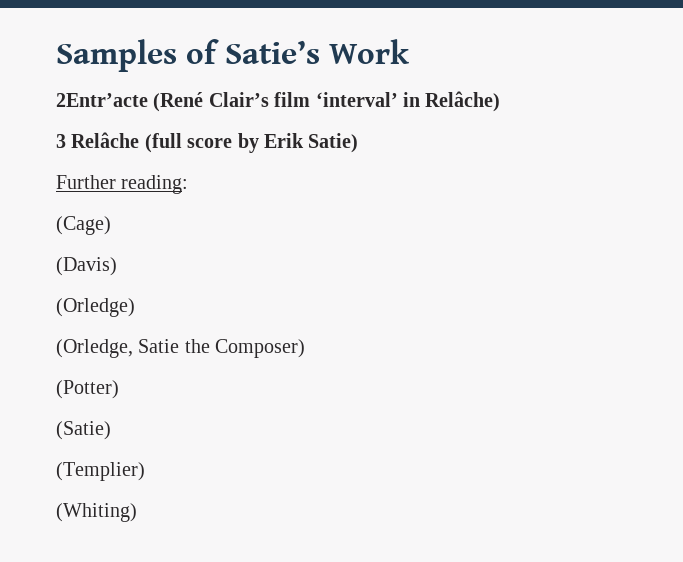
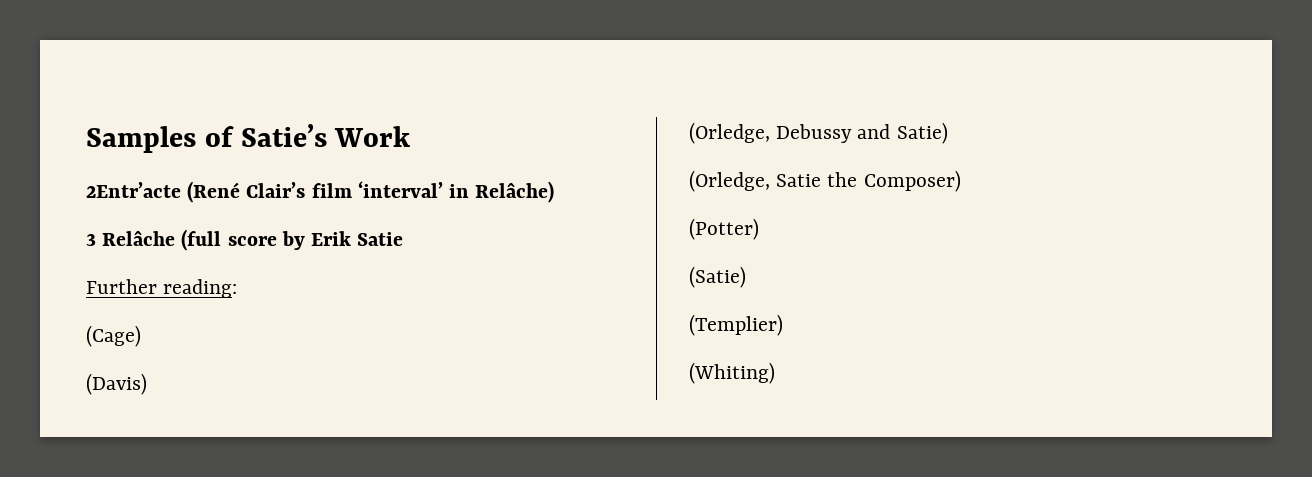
[308,133,359,153] Satie) -> [357,232,404,246] Satie
[56,298,135,317] (Orledge) -> [689,122,948,144] (Orledge, Debussy and Satie)

